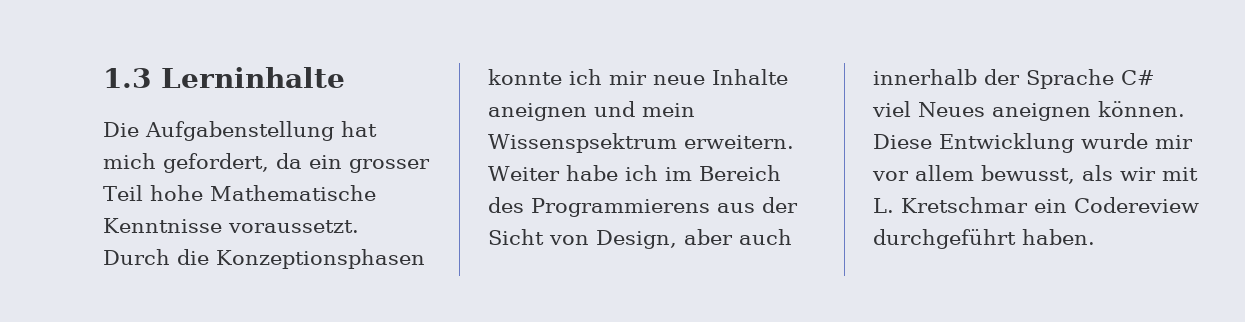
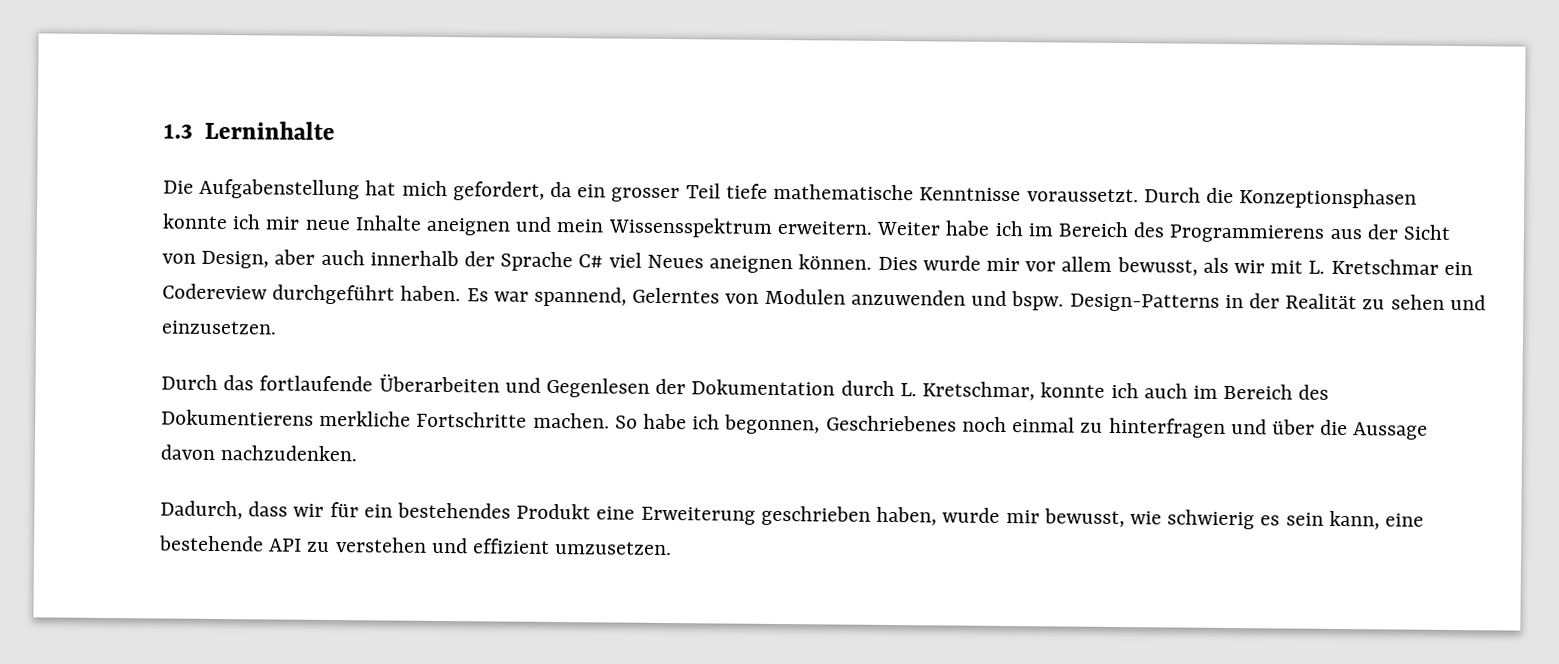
[149,185,376,201] hohe Mathematische -> [725,183,915,201] tiefe mathematische
[488,133,677,153] Wissenspsektrum -> [607,217,773,238] Wissensspektrum
[873,133,1074,153] Diese Entwicklung -> [877,256,918,271] Dies
(1095, 237) none -> [466,286,1486,312] [161,320,277,335] [161,373,1330,401] [161,409,1429,440] [160,444,358,462] [160,500,1424,530] [159,535,673,556] Es war spannend, Gelerntes von Modulen anzuwenden und bspw. Design-Patterns in der Realität zu sehen und einzusetzen. // Durch das fortlaufende Überarbeiten und Gegenlesen der Dokumentation durch L. Kretschmar, konnte ich auch im Bereich des Dokumentierens merkliche Fortschritte machen. So habe ich begonnen, Geschriebenes noch einmal zu hinterfragen und über die Aussage davon nachzudenken. // Dadurch, dass wir für ein bestehendes Produkt eine Erweiterung geschrieben haben, wurde mir bewusst, wie schwierig es sein kann, eine bestehende API zu verstehen und effizient umzusetzen.

